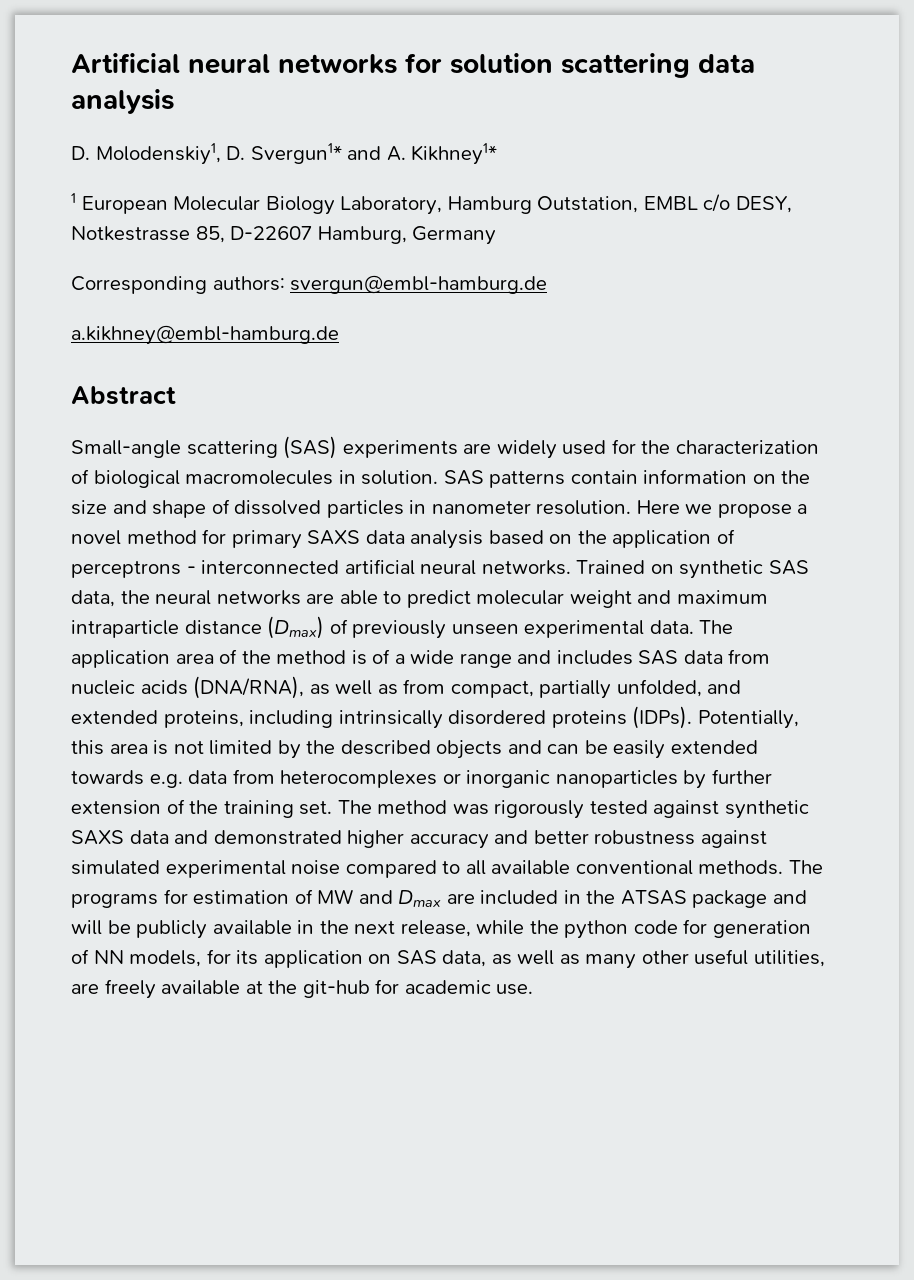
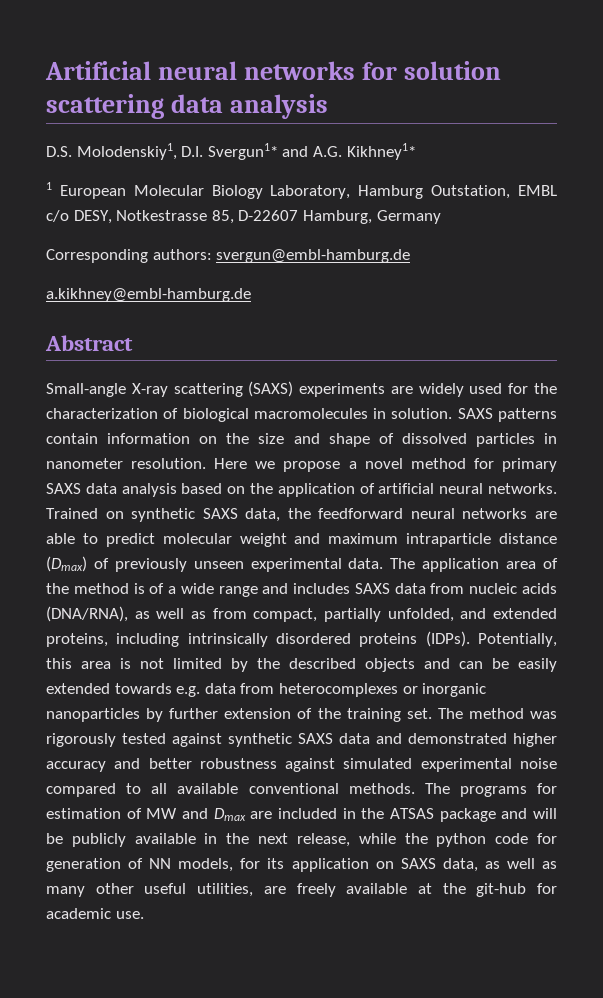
[71,143,246,165] D. Molodenskiy1, D. -> [46,143,204,160] D.S. Molodenskiy1, D.I.
[386,146,406,161] A. -> [312,146,342,157] A.G.
[186,436,338,459] scattering (SAS) -> [131,381,294,397] X-ray scattering (SAXS)
[443,470,484,485] SAS -> [457,408,493,419] SAXS
[71,560,340,578] perceptrons - interconnected -> (375, 488) none
[768,560,809,575] SAS -> [202,508,238,519] SAXS
(150, 597) none -> [318,508,404,519] feedforward
[638,650,679,665] SAS -> [354,583,390,594] SAXS
[396,950,437,965] SAS -> [400,858,436,869] SAXS

